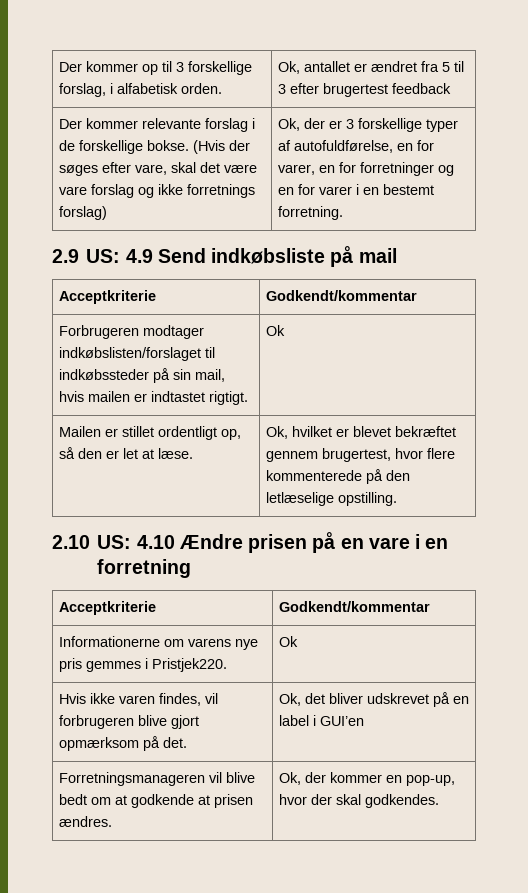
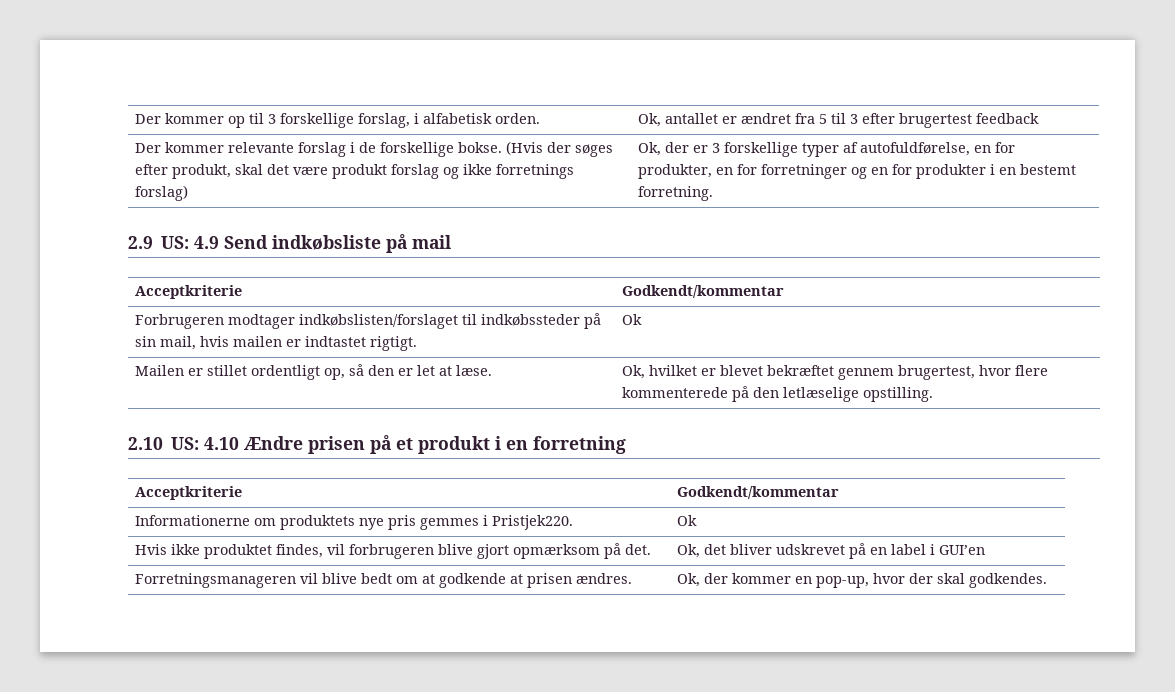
[134,164,167,175] vare, -> [172,164,232,179] produkt,
[58,186,87,195] vare -> [332,164,388,179] produkt
[277,164,315,175] varer, -> [638,164,713,179] produkter,
[318,186,352,195] varer -> [916,164,987,179] produkter
[340,537,410,549] en vare -> [396,436,490,454] et produkt
[187,638,231,647] varens -> [280,515,356,530] produktets
[118,695,155,704] varen -> [204,544,273,559] produktet

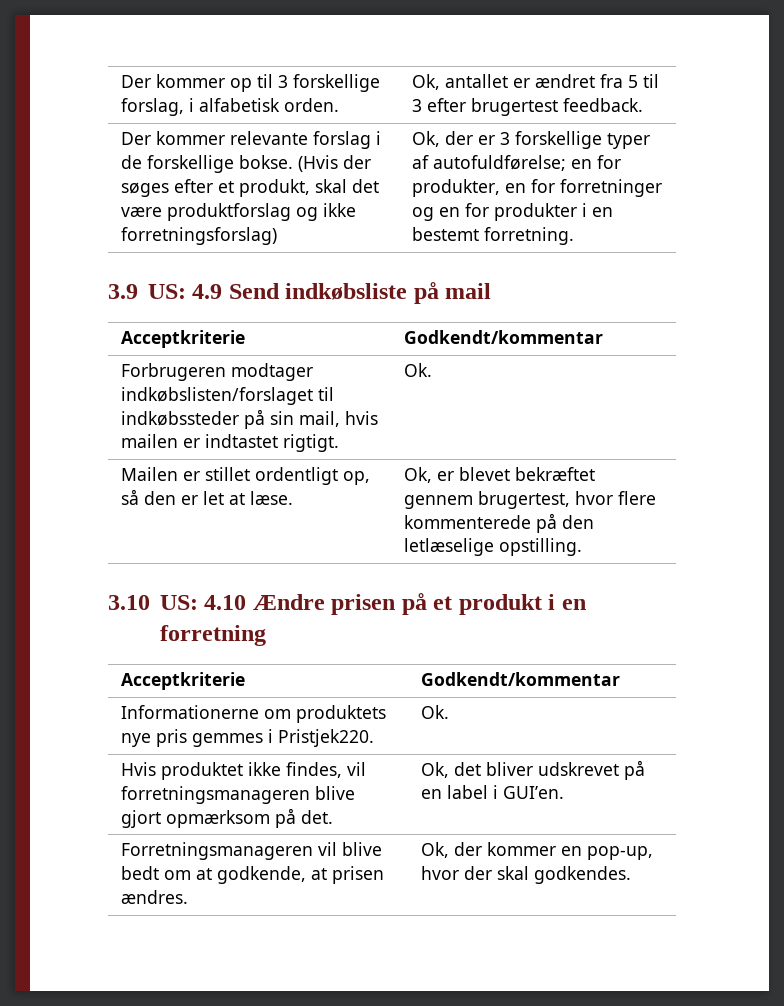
[976,113,1040,124] feedback -> [562,98,643,112] feedback.
(169, 169) none -> [217,181,234,193] et
[332,164,575,179] [135,185,189,201] produkt forslag og ikke forretnings forslag) -> [166,203,356,221] [120,227,277,245] produktforslag og ikke forretningsforslag)
[860,142,971,156] autofuldførelse, -> [432,155,566,171] autofuldførelse;
[128,236,153,249] 2.9 -> [108,284,138,299] 3.9
[622,314,643,325] Ok -> [403,363,432,377] Ok.
[649,365,698,376] hvilket -> (432, 475) none
[128,437,163,450] 2.10 -> [108,595,150,610] 3.10
[677,515,698,526] Ok -> [420,705,449,719] Ok.
[171,544,273,559] ikke produktet -> [160,762,281,780] produktet ikke
[349,544,435,559] forbrugeren -> [120,786,310,804] forretningsmanageren
[939,545,986,555] GUI’en -> [502,786,564,799] GUI’en.
[439,573,507,588] godkende -> [216,866,306,884] godkende,

